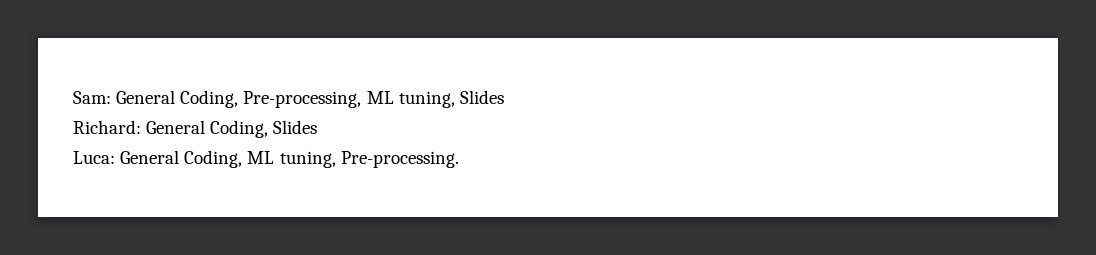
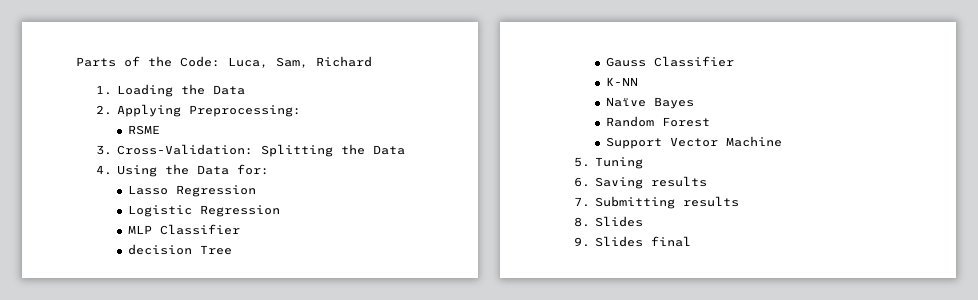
[73,90,504,108] [73,120,318,138] [73,150,459,168] Sam: General Coding, Pre-processing, ML tuning, Slides // Richard: General Coding, Slides // Luca: General Coding, ML tuning, Pre-processing. -> [76,56,372,68] [95,84,246,97] [95,104,302,117] [127,125,160,135] [95,144,406,157] [95,164,270,177] [127,185,256,197] [127,205,280,217] [127,224,240,235] [127,244,232,255] [605,56,734,67] [605,77,638,86] [605,97,694,109] [605,116,710,127] [605,136,782,149] [573,157,644,169] [573,176,708,189] [573,196,740,209] [573,216,644,227] [573,236,692,247] Parts of the Code: Luca, Sam, Richard // 1. Loading the Data // 2. Applying Preprocessing: // RSME // 3. Cross-Validation: Splitting the Data // 4. Using the Data for: // Lasso Regression // Logistic Regression // MLP Classifier // decision Tree // Gauss Classifier // K-NN // Naïve Bayes // Random Forest // Support Vector Machine // 5. Tuning // 6. Saving results // 7. Submitting results // 8. Slides // 9. Slides final

